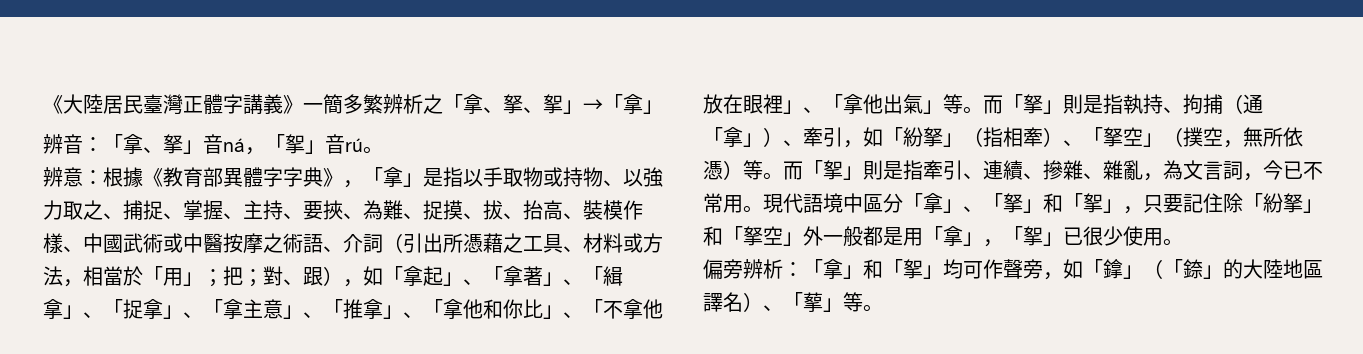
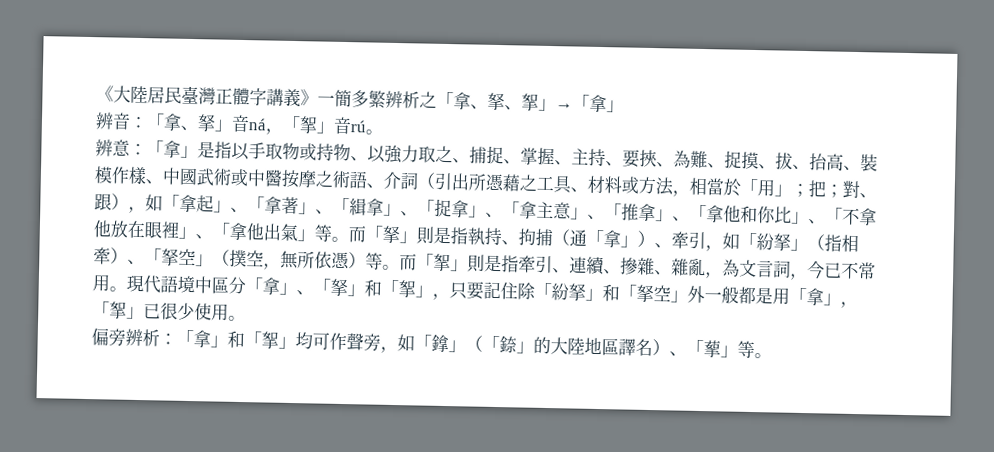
[103,167,363,188] 根據《教育部異體字字典》， -> (147, 149) none

